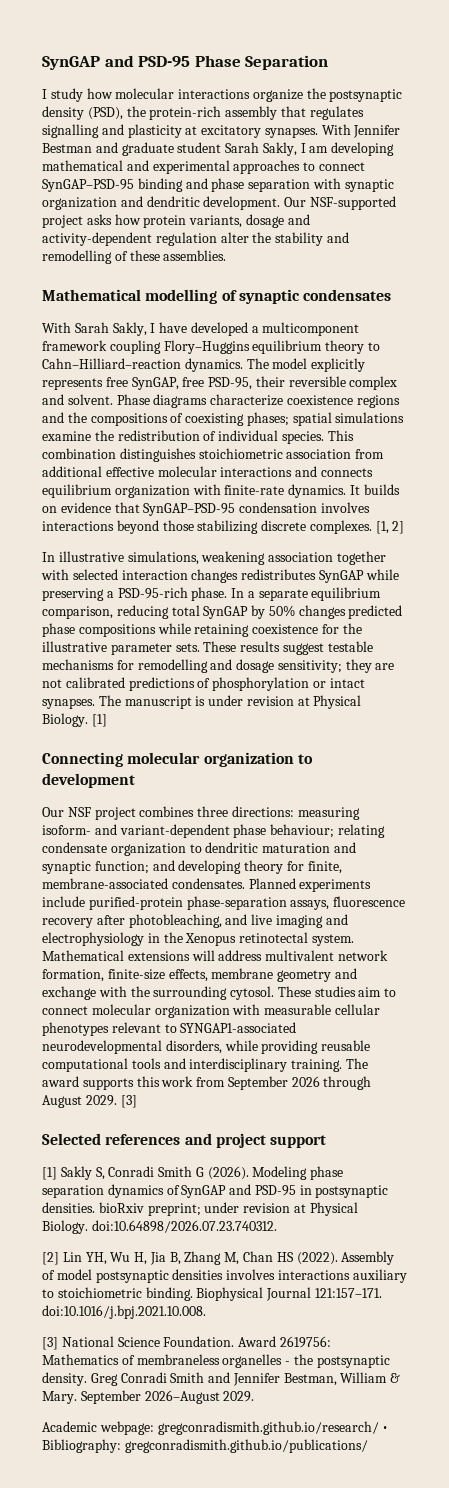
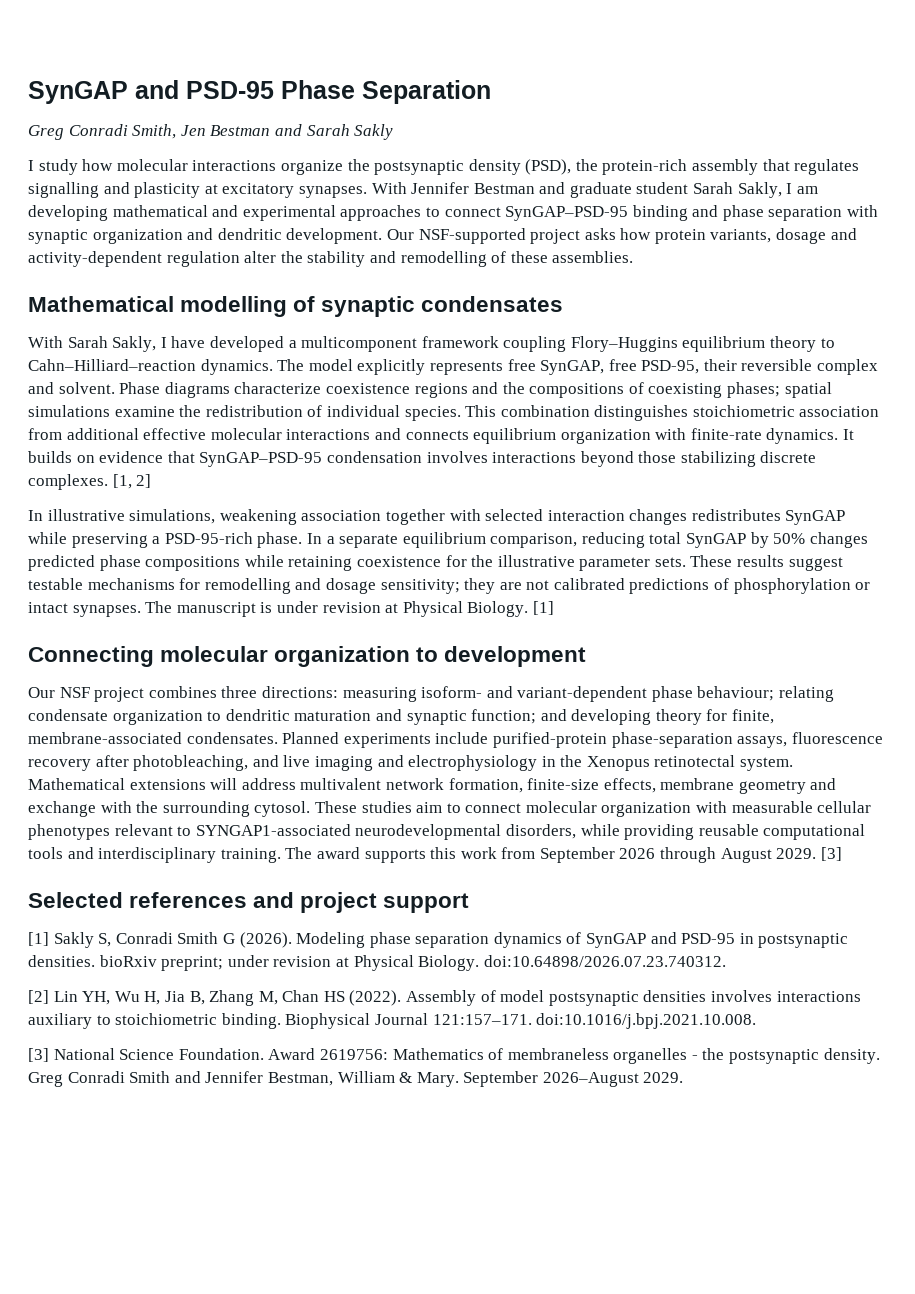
(329, 62) none -> [28,124,394,140] // Greg Conradi Smith, Jen Bestman and Sarah Sakly
[42,1421,389,1435] [42,1439,368,1453] // Academic webpage: gregconradismith.github.io/research/ • Bibliography: gregconradismith.github.io/publications/ -> (684, 1077) none

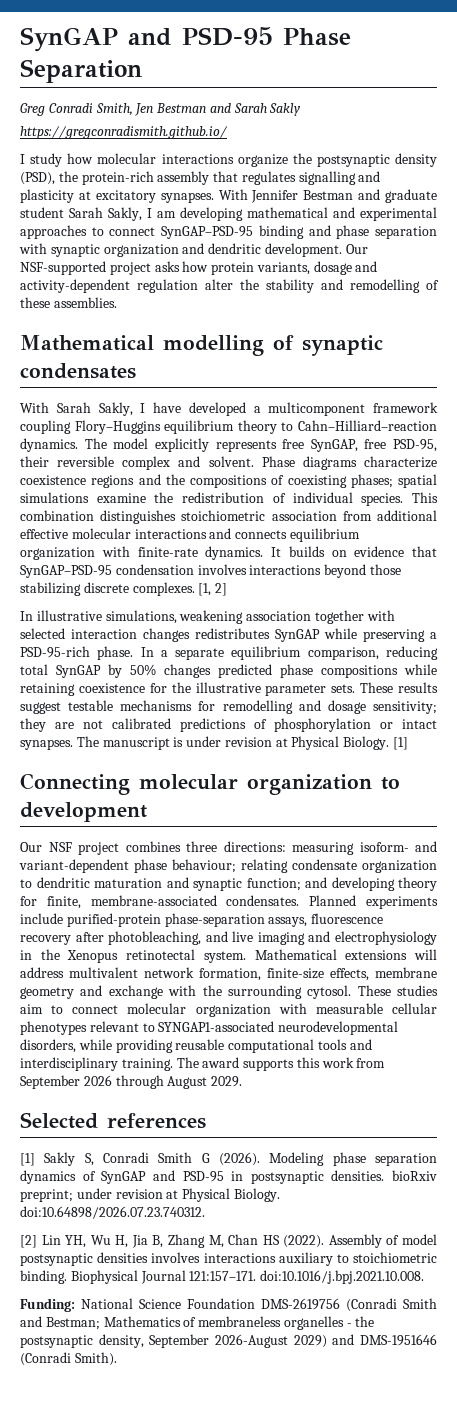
(394, 132) none -> [20,126,228,139] // https://gregconradismith.github.io/
[820,847,842,861] [3] -> (243, 1081) none
[253,892,470,913] and project support -> (206, 1121) none
[28,1048,49,1062] [3] -> [20,1298,75,1312] Funding:
[178,1048,388,1060] Foundation. Award 2619756: -> [187,1298,437,1312] [20,1316,100,1330] Foundation DMS-2619756 (Conradi Smith and Bestman;
[823,1048,880,1064] [28,1071,684,1087] density. Greg Conradi Smith and Jennifer Bestman, William & Mary. September 2026–August 2029. -> [98,1334,438,1348] [20,1352,117,1366] density, September 2026-August 2029) and DMS-1951646 (Conradi Smith).

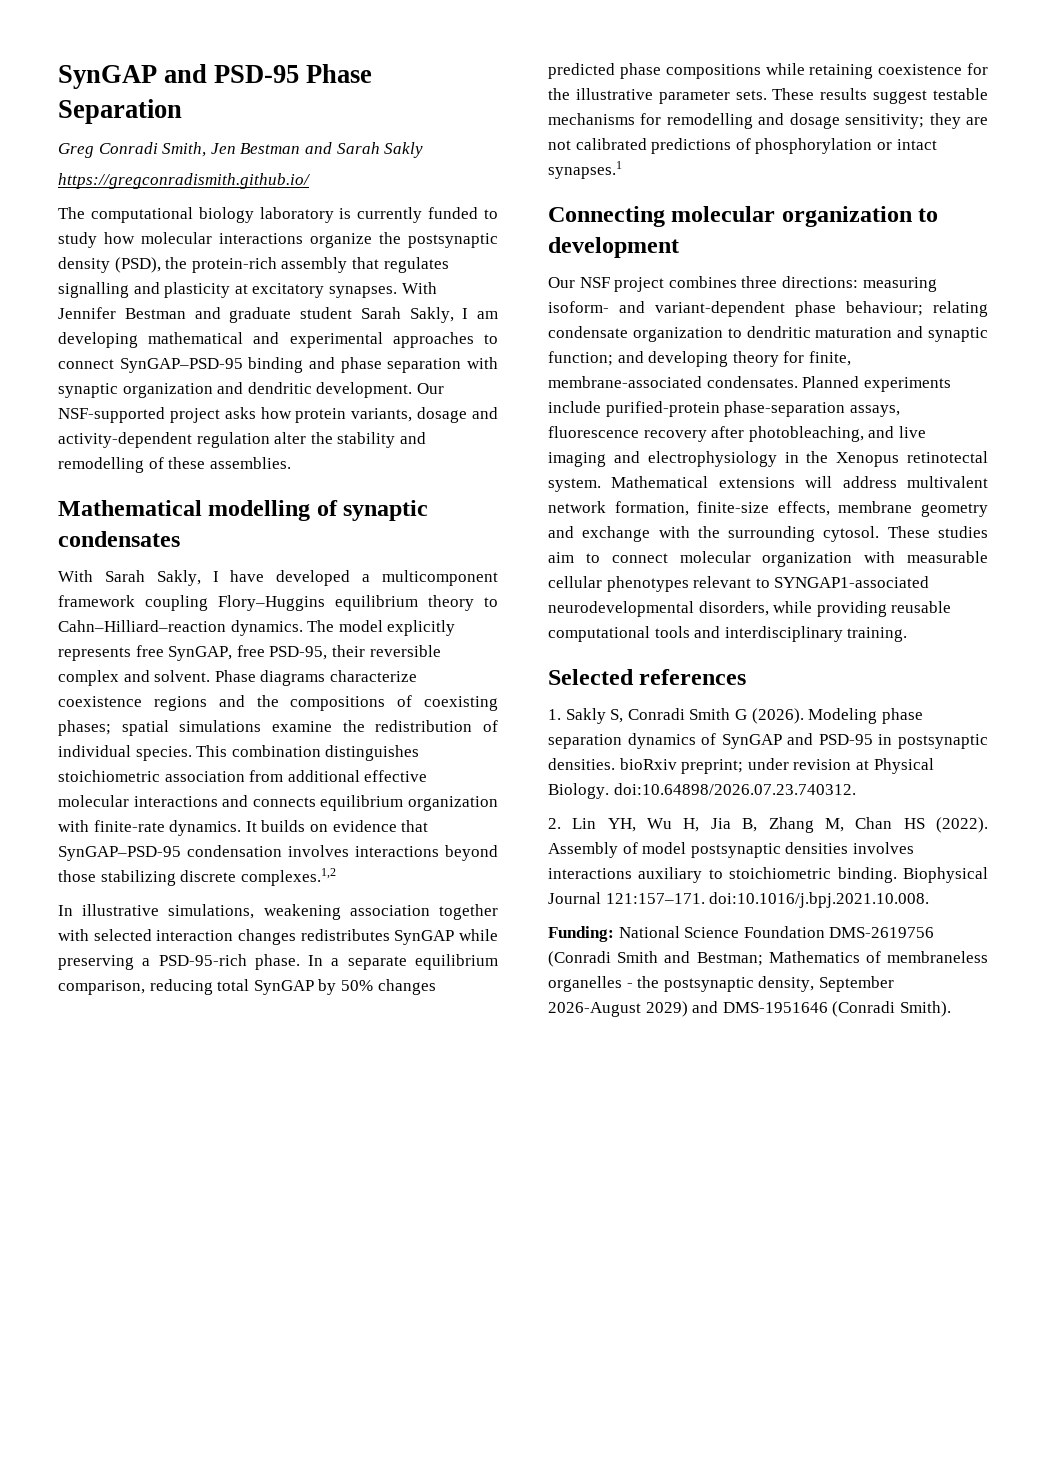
[20,154,25,164] I -> [58,207,498,223] The computational biology laboratory is currently funded to
[132,582,228,596] complexes. [1, 2] -> [240,868,336,886] complexes.1,2
[20,736,409,750] synapses. The manuscript is under revision at Physical Biology. [1] -> [548,161,622,179] synapses.1
[176,1057,386,1071] [20,1075,243,1089] The award supports this work from September 2026 through August 2029. -> (908, 634) none
[20,1153,35,1166] [1] -> [548,709,561,720] 1.
[20,1235,37,1248] [2] -> [548,818,561,829] 2.

